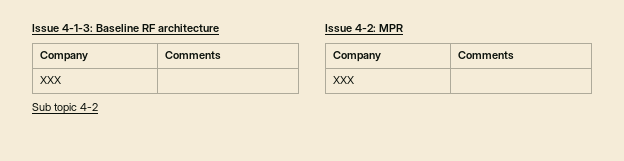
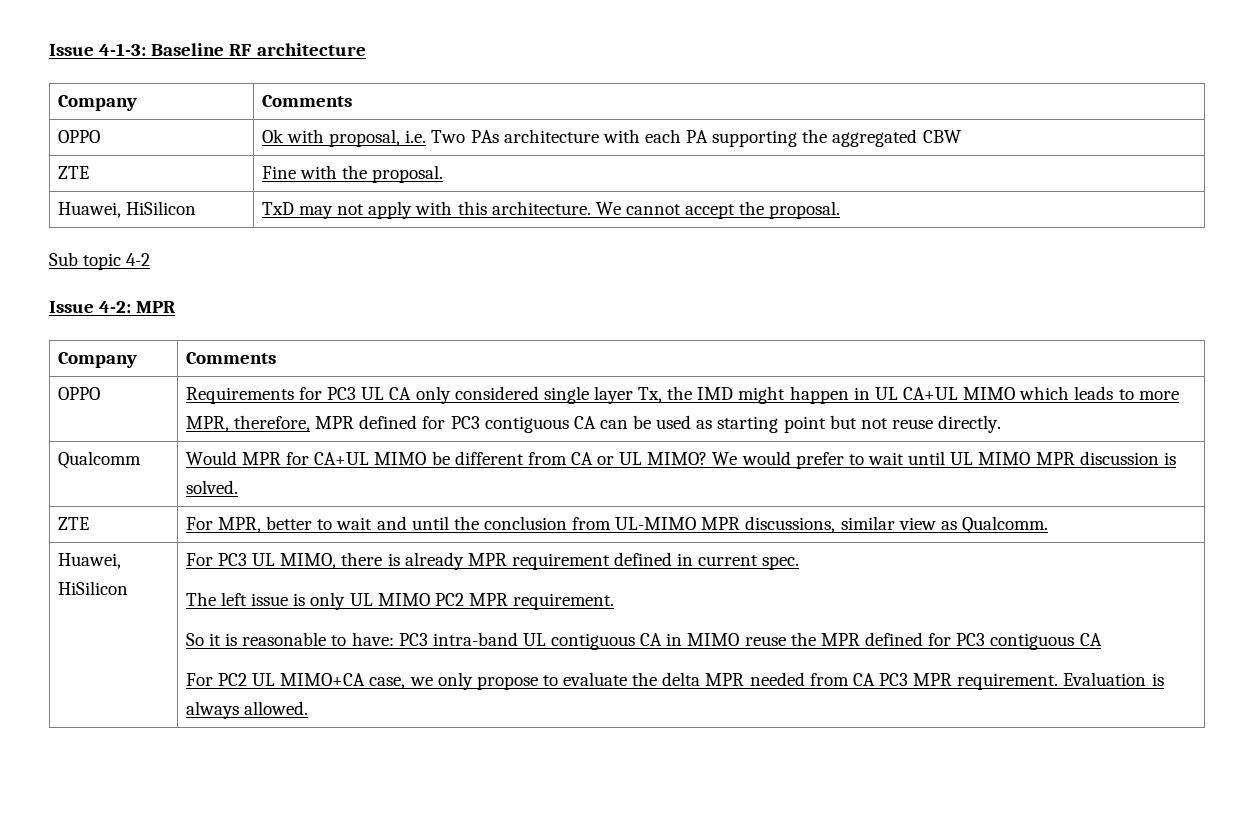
[39,76,61,84] XXX | -> [57,130,100,143] [261,129,961,147] [57,166,89,179] [261,165,444,183] [57,201,197,218] [261,201,841,219] OPPO | Ok with proposal, i.e. Two PAs architecture with each PA supporting the aggregated CBW // ZTE | Fine with the proposal. // Huawei, HiSilicon | TxD may not apply with this architecture. We cannot accept the proposal.
[332,76,354,84] XXX | -> [57,387,100,400] [185,386,1179,404] [185,415,1002,433] [57,451,141,469] [185,451,1176,469] [185,480,238,494] [57,517,89,530] [185,516,1048,534] [57,553,121,569] [57,581,128,595] [185,552,800,570] [185,592,615,610] [185,632,1102,650] [185,672,1164,690] [185,701,309,719] OPPO | Requirements for PC3 UL CA only considered single layer Tx, the IMD might happen in UL CA+UL MIMO which leads to more MPR, therefore, MPR defined for PC3 contiguous CA can be used as starting point but not reuse directly. // Qualcomm | Would MPR for CA+UL MIMO be different from CA or UL MIMO? We would prefer to wait until UL MIMO MPR discussion is solved. // ZTE | For MPR, better to wait and until the conclusion from UL-MIMO MPR discussions, similar view as Qualcomm. // Huawei, HiSilicon | For PC3 UL MIMO, there is already MPR requirement defined in current spec. // The left issue is only UL MIMO PC2 MPR requirement. // So it is reasonable to have: PC3 intra-band UL contiguous CA in MIMO reuse the MPR defined for PC3 contiguous CA // For PC2 UL MIMO+CA case, we only propose to evaluate the delta MPR needed from CA PC3 MPR requirement. Evaluation is always allowed.

